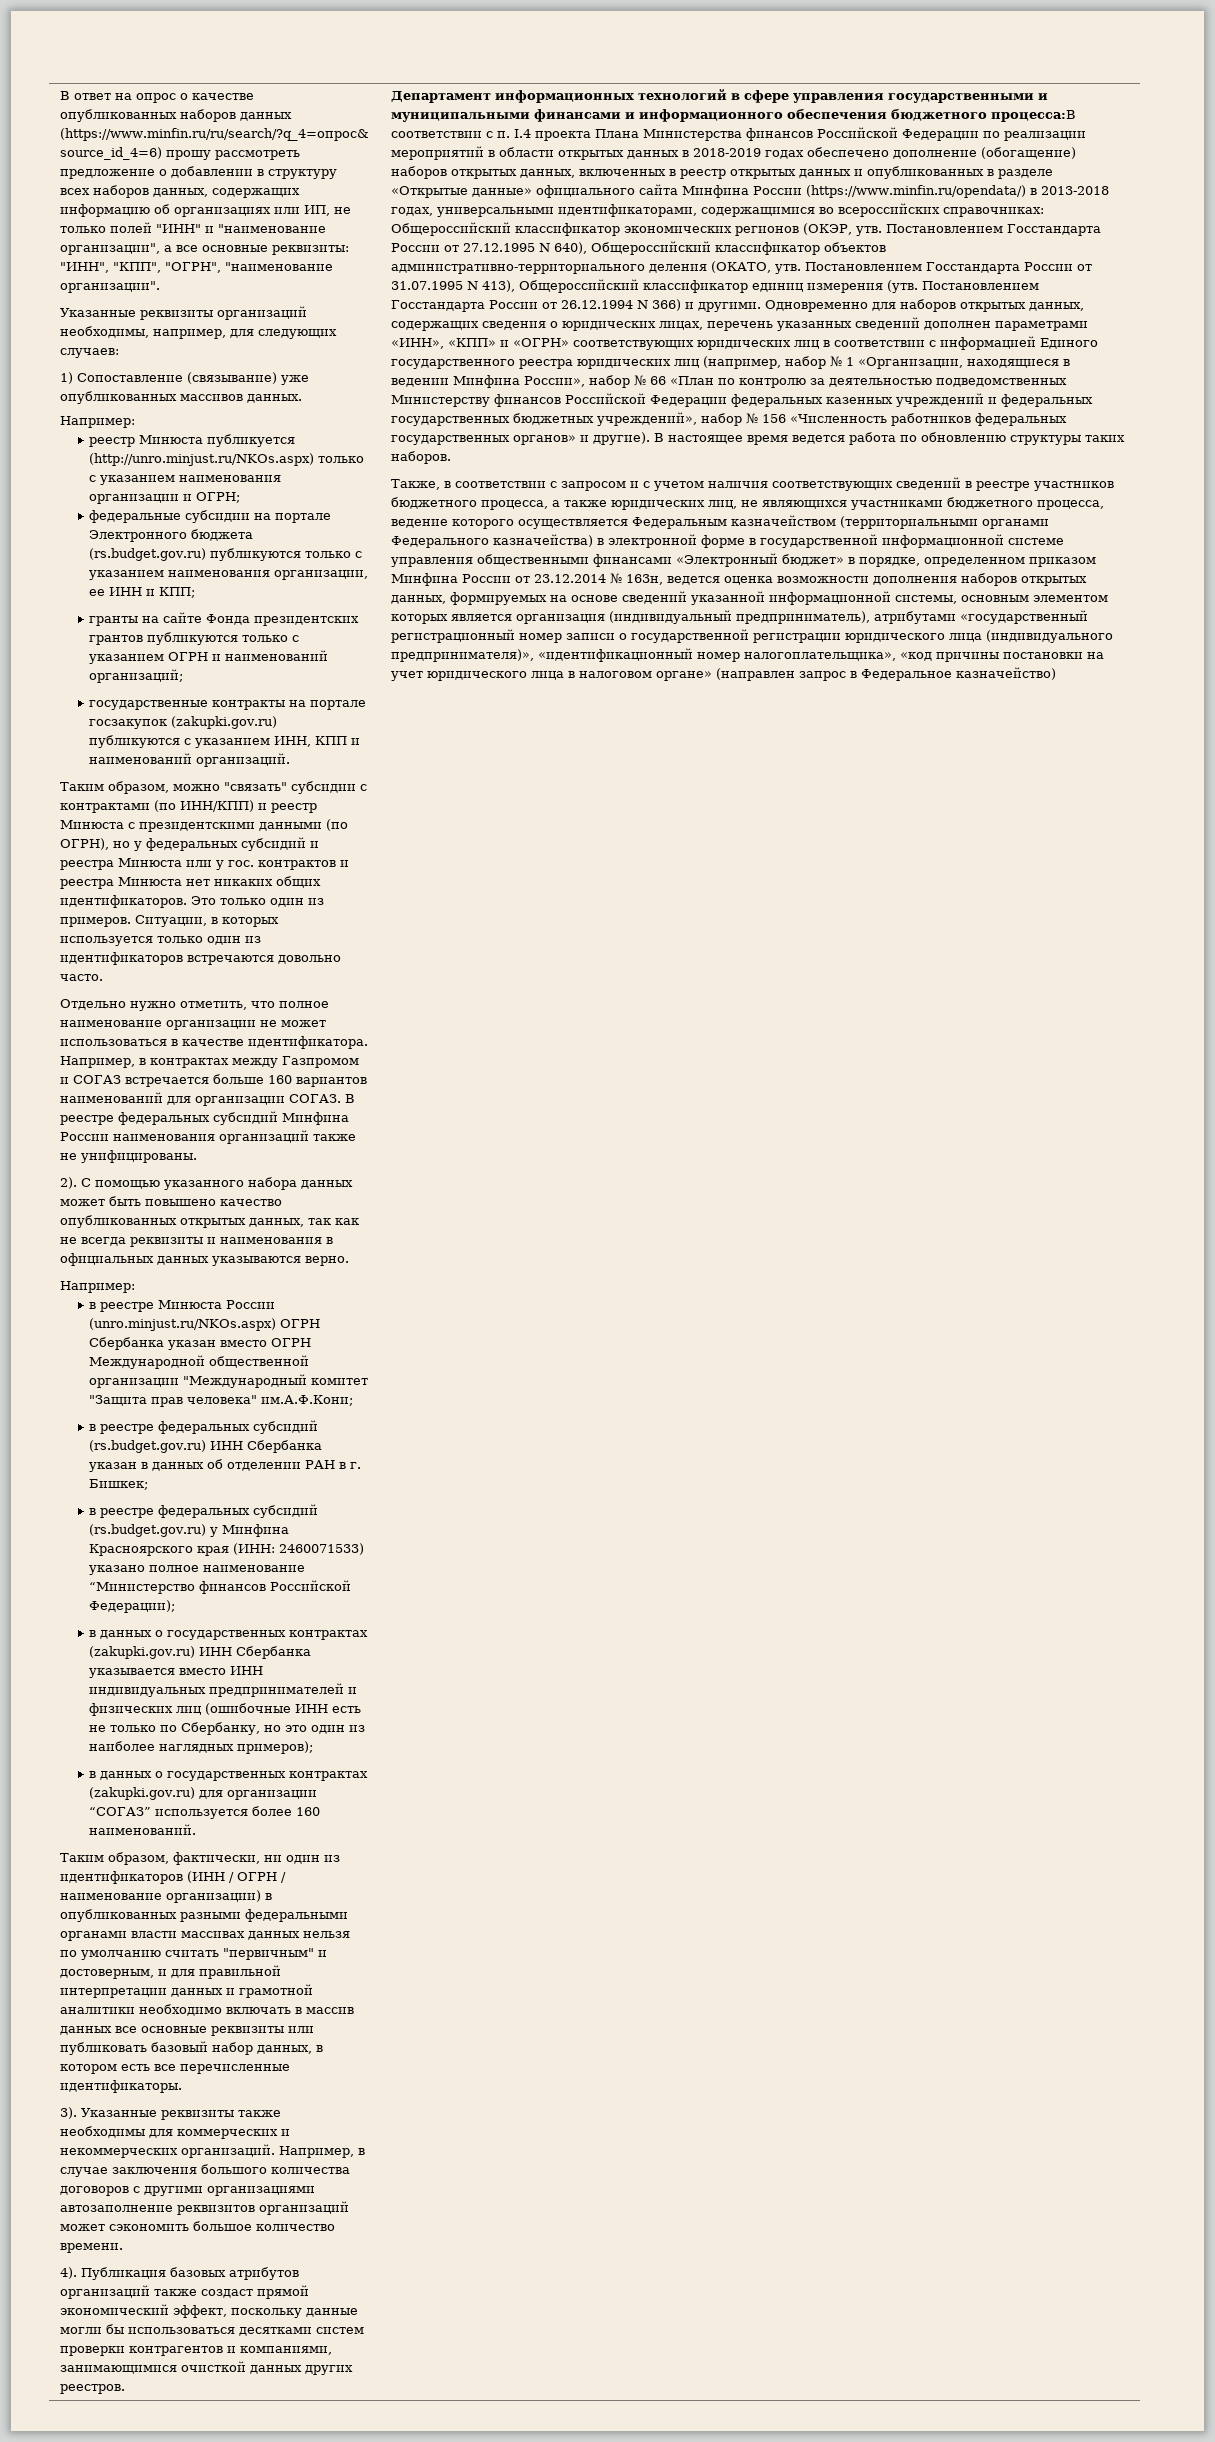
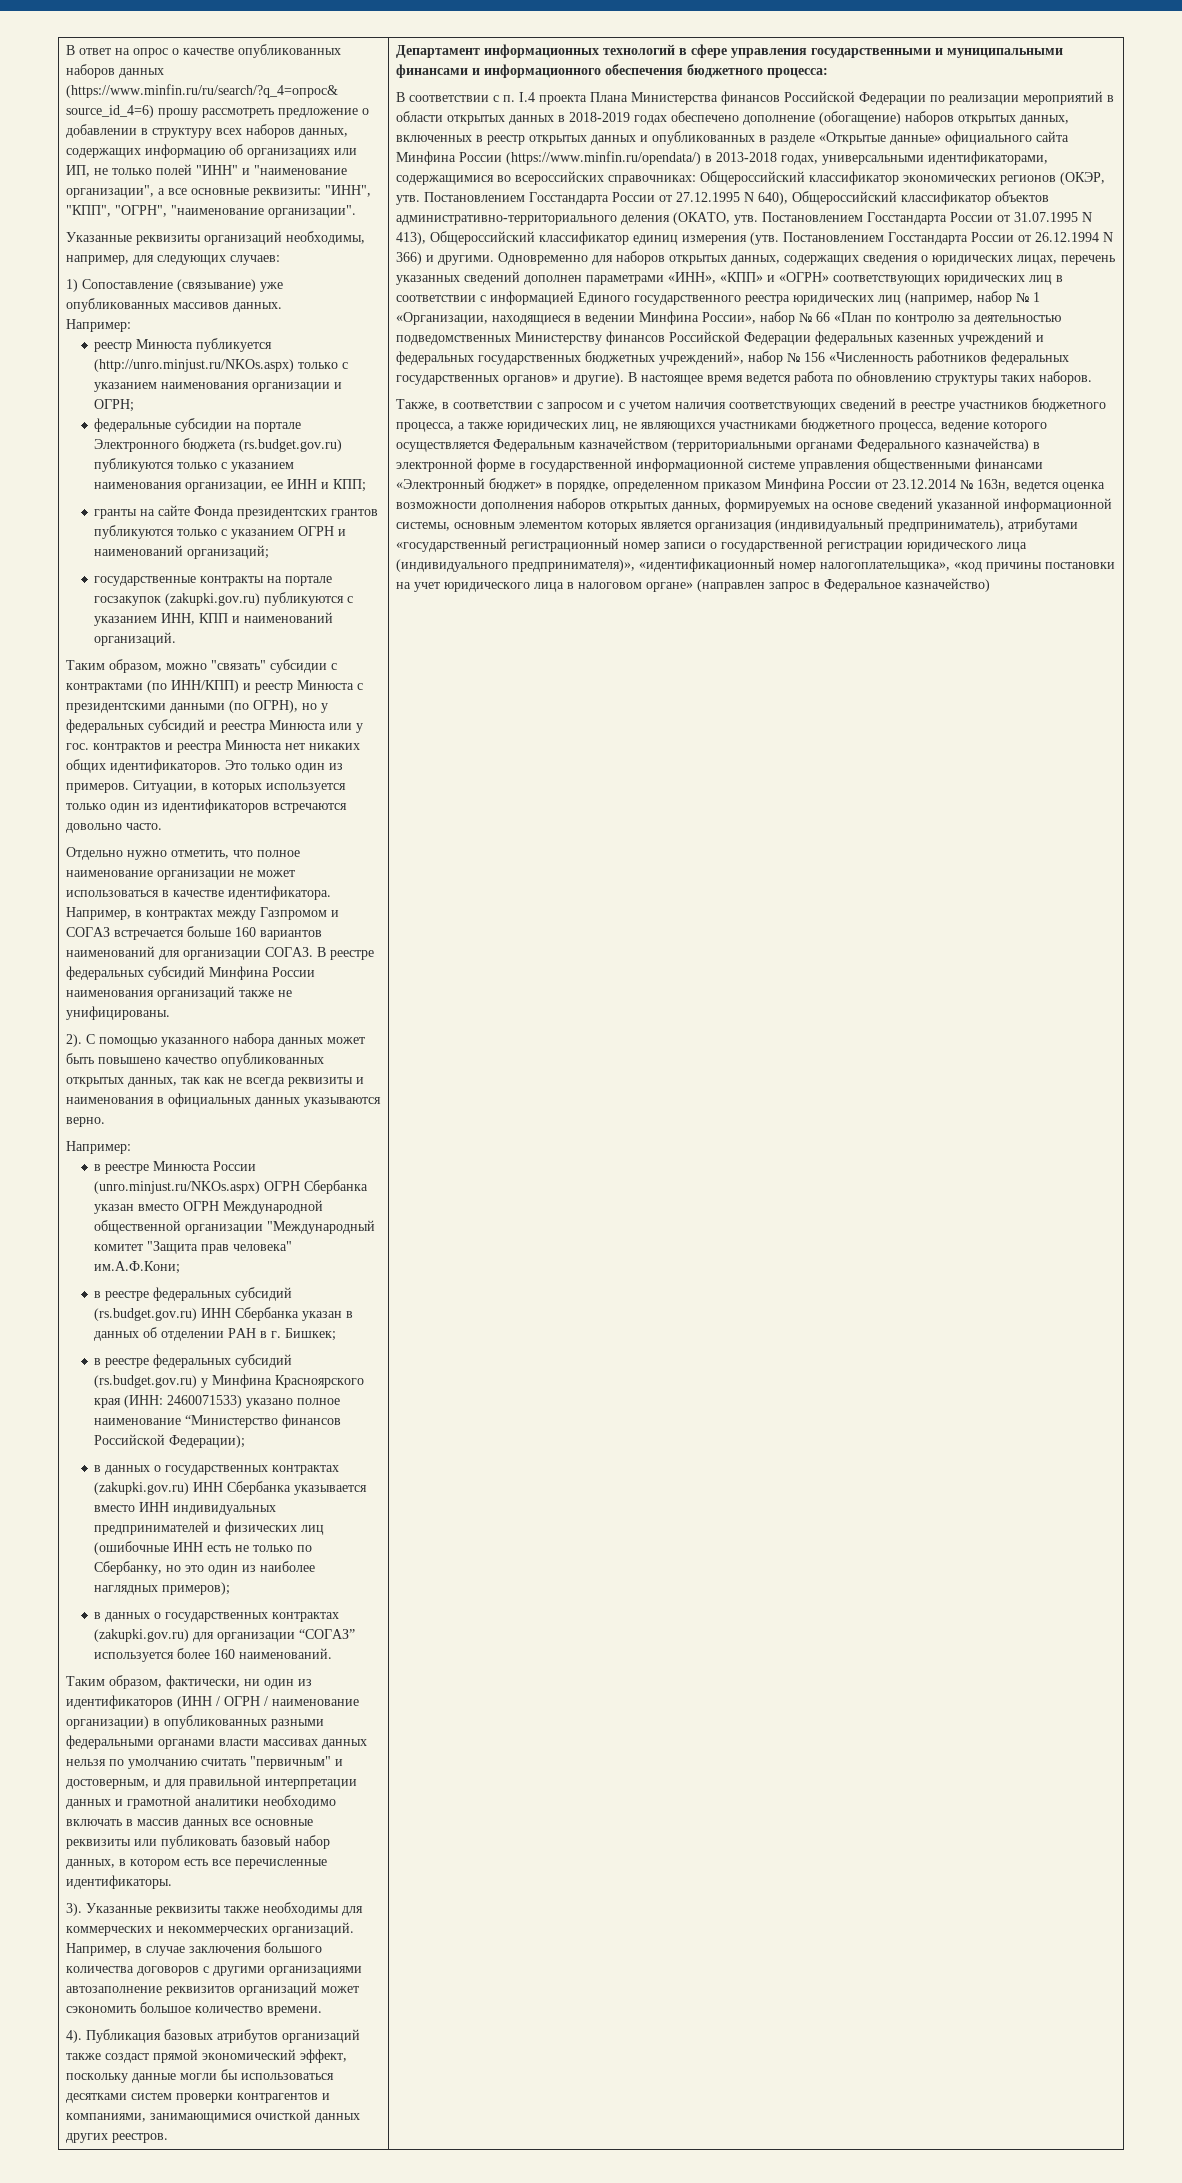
[991,110,1077,122] процесса:В -> [767,68,829,78] [396,92,406,102] процесса: // В

